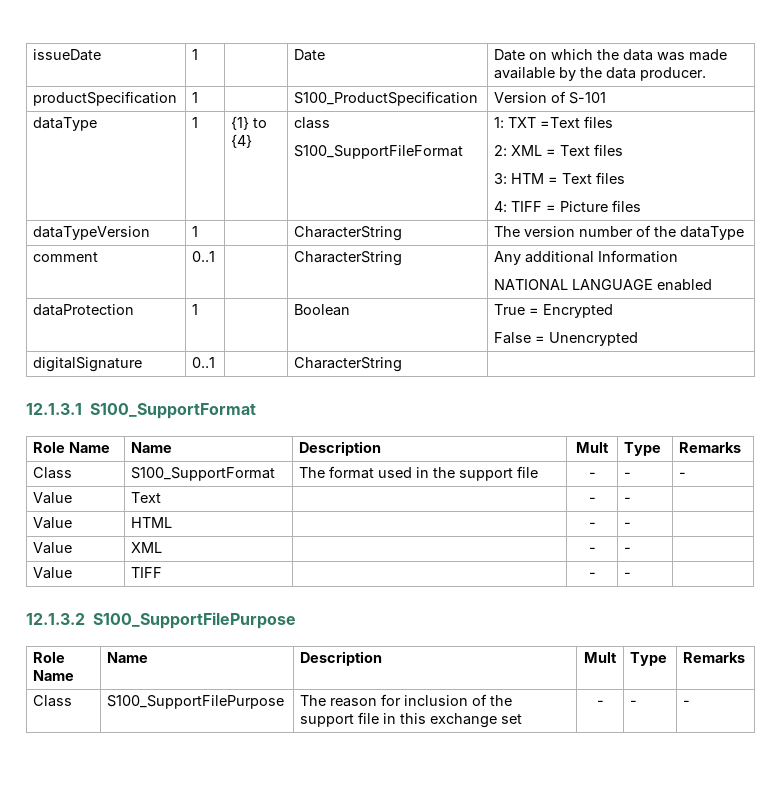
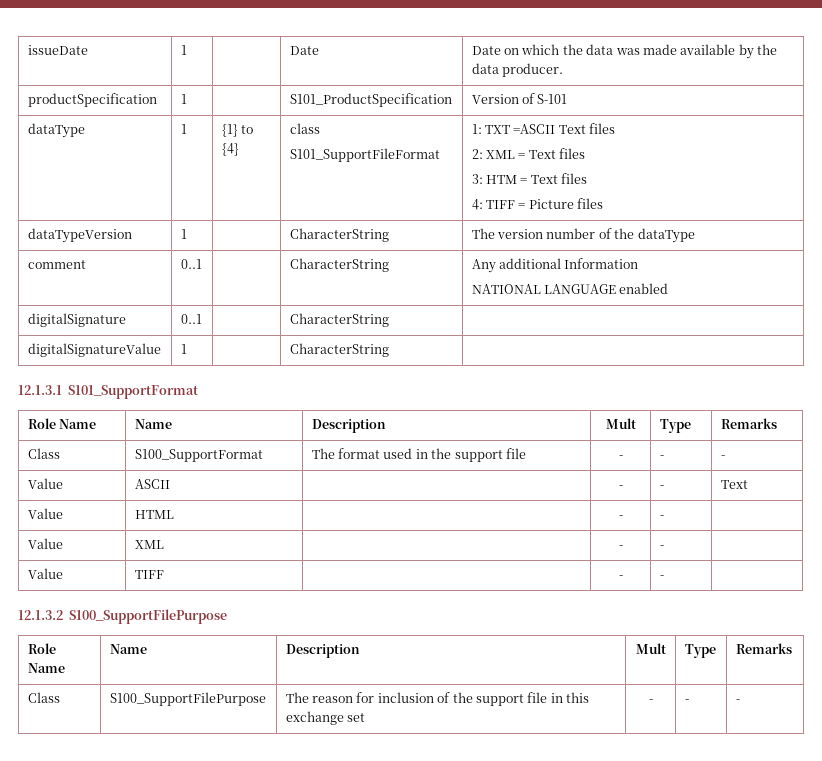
[294,91,479,106] S100_ProductSpecification -> [289,93,452,107] S101_ProductSpecification
[294,145,464,159] S100_SupportFileFormat -> [289,148,440,162] S101_SupportFileFormat
[540,117,581,128] =Text -> [513,124,586,134] =ASCII Text
[33,304,135,316] [192,304,199,315] [294,304,351,316] [494,304,614,318] [494,332,639,346] // dataProtection | 1 | | Boolean | True = Encrypted // False = Unencrypted -> (669, 288) none
(403, 364) none -> [27,343,161,357] [180,344,187,354] [289,343,389,357] // digitalSignatureValue | 1 | | CharacterString |
[90,403,256,419] S100_SupportFormat -> [68,385,199,399] S101_SupportFormat
[131,492,162,503] [588,497,596,503] [624,497,632,503] Text | | - | - | -> [134,479,170,489] [618,485,623,489] [659,485,664,489] [720,480,748,489] ASCII | | - | - | Text

